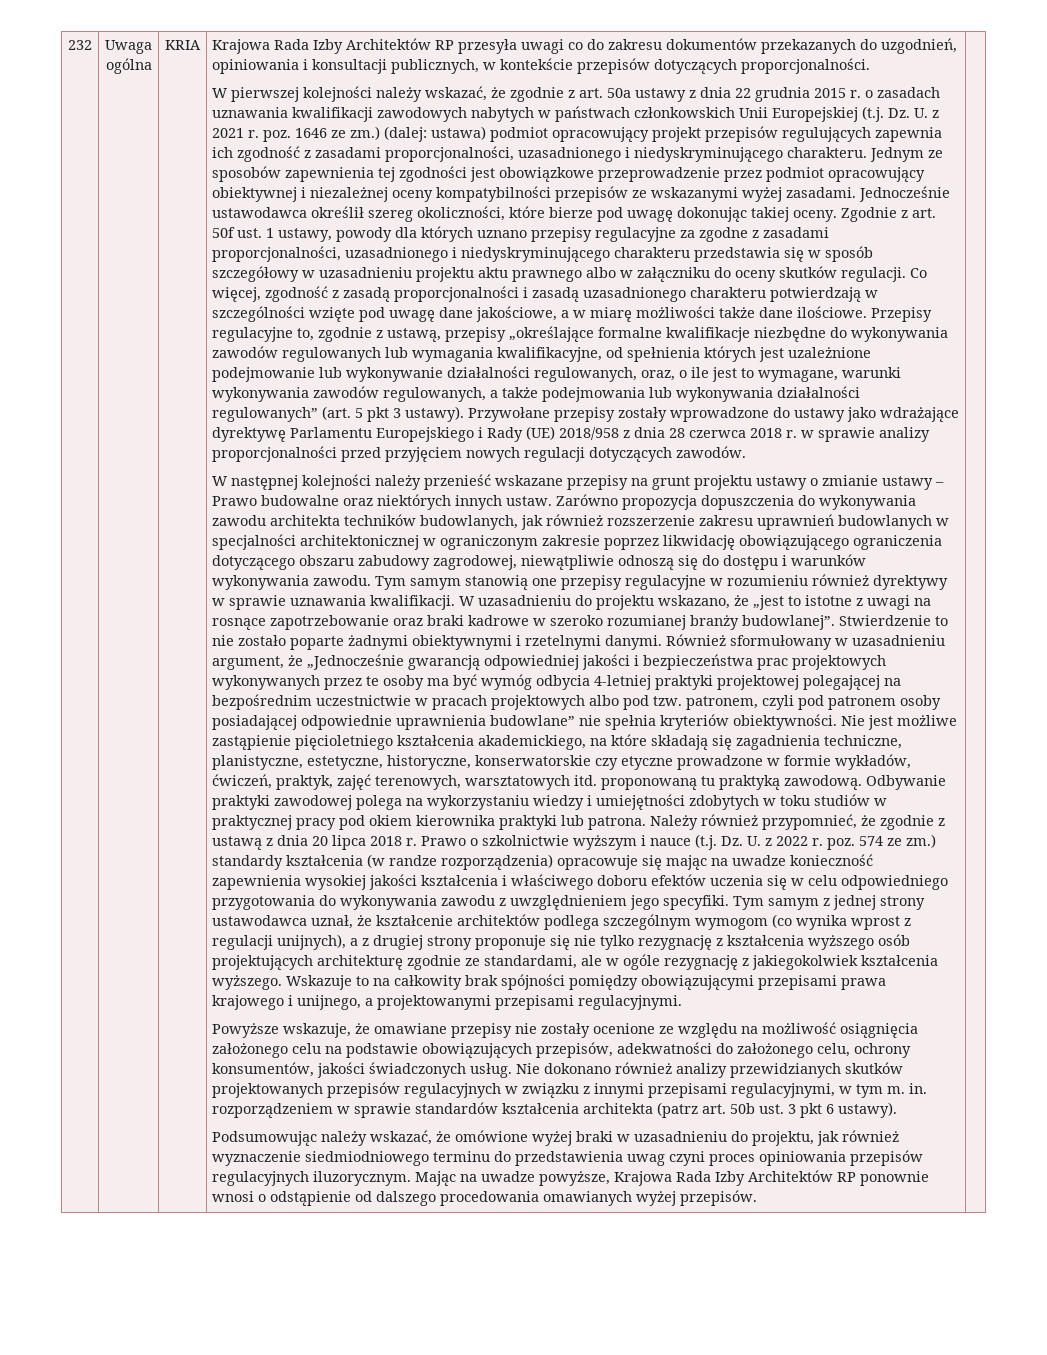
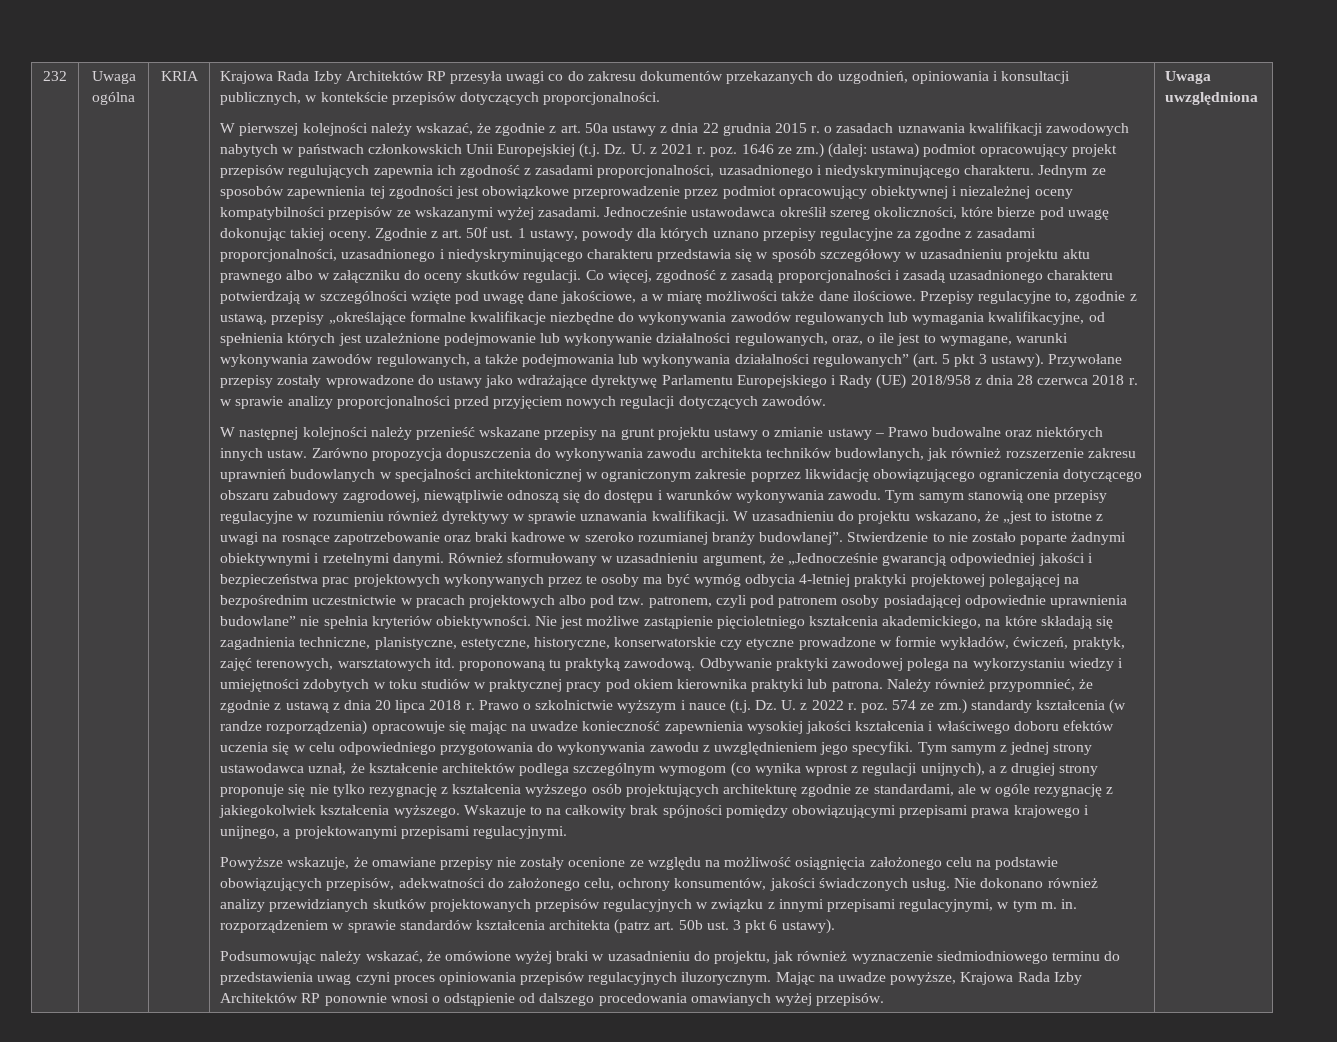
(758, 1198) none -> [1165,71,1212,84] [1165,92,1259,105] Uwaga uwzględniona

